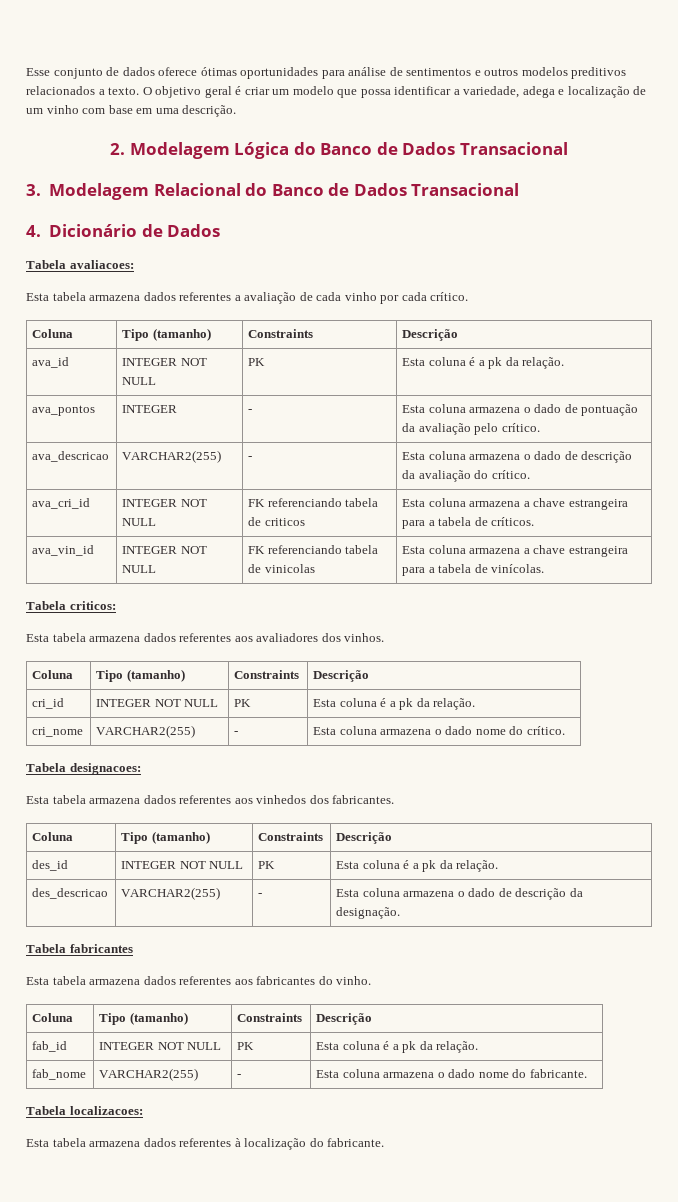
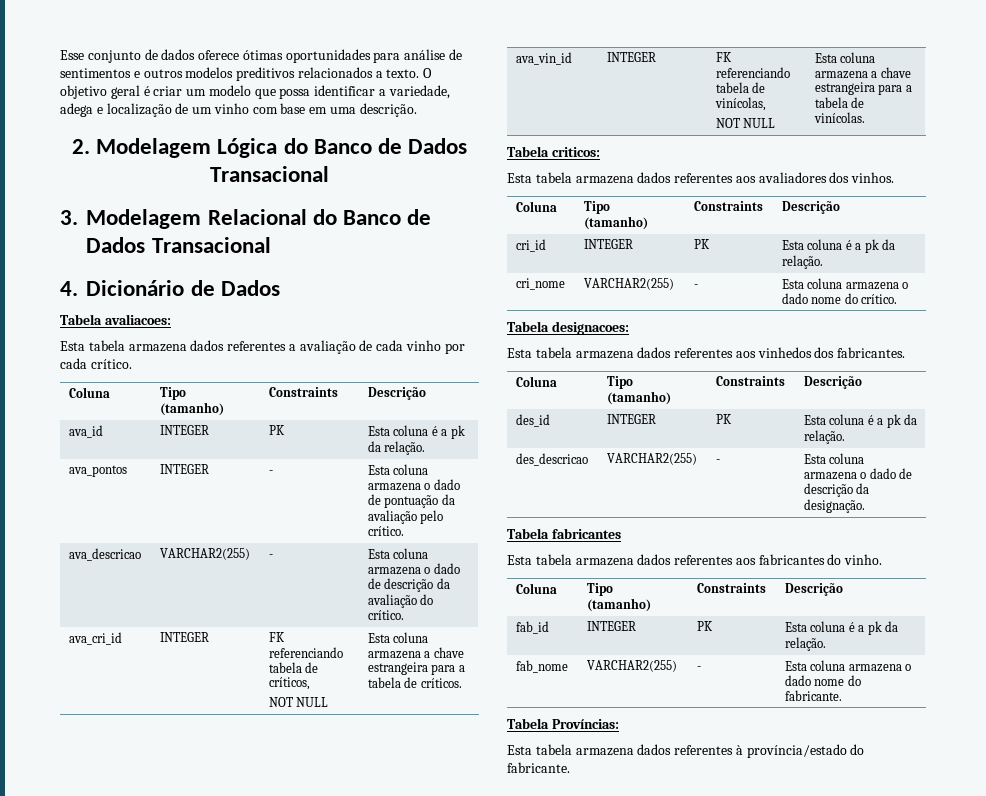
[180,358,207,366] [122,377,157,385] NOT NULL -> (210, 430) none
[180,499,207,507] [122,518,157,526] [248,498,379,507] [248,517,305,526] NOT NULL | FK referenciando tabela de criticos -> [269,632,286,642] [269,647,344,658] [269,662,319,673] [269,677,311,690] [269,697,329,707] | FK referenciando tabela de críticos, // NOT NULL
[180,546,207,554] [122,565,157,573] [248,545,379,554] [248,564,315,573] NOT NULL | FK referenciando tabela de vinicolas -> [716,52,733,62] [716,67,791,78] [716,82,766,93] [715,97,767,111] [716,118,776,128] | FK referenciando tabela de vinícolas, // NOT NULL
[154,699,219,707] NOT NULL -> (634, 244) none
[179,861,244,869] NOT NULL -> (657, 419) none
[157,1042,222,1050] NOT NULL -> (637, 626) none
[69,1106,143,1115] localizacoes: -> [551,719,619,729] Províncias:
[244,1138,307,1150] localização -> [746,744,847,758] província/estado

